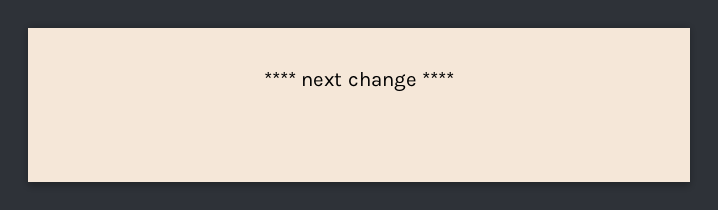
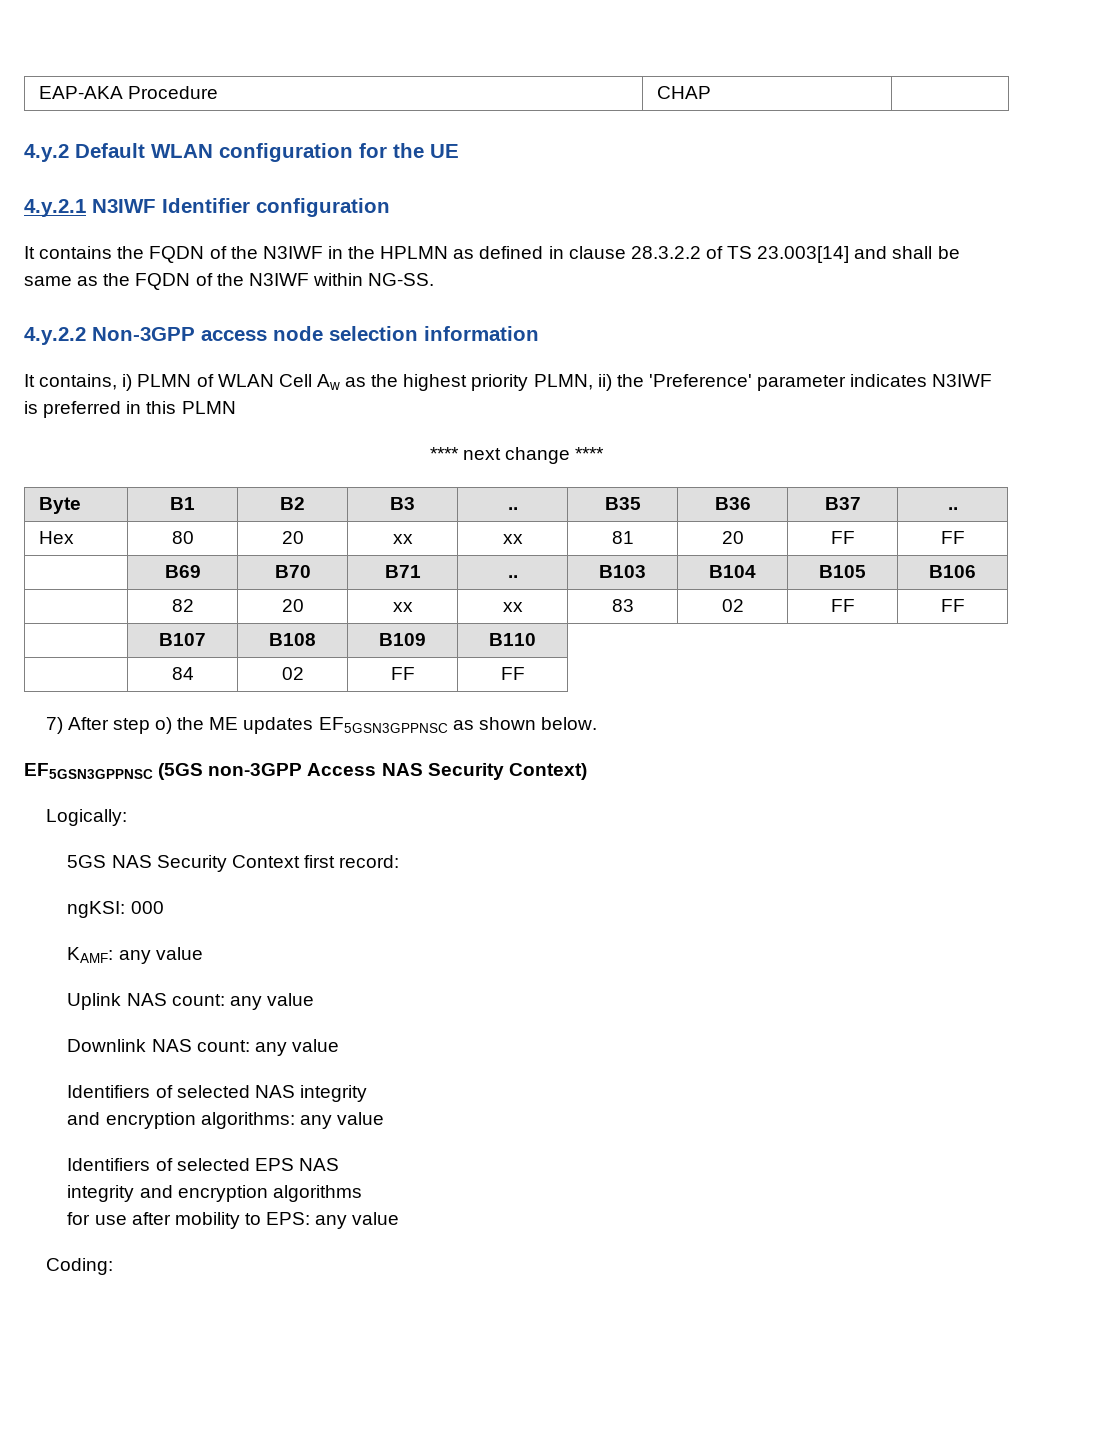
[263,71,455,92] **** next change **** -> [39,86,219,99] [657,86,712,99] [24,143,459,162] [24,198,390,217] [24,246,960,263] [24,273,435,290] [24,326,539,345] [24,374,993,391] [24,401,236,418] [429,447,605,464] [39,497,82,514] [170,497,195,510] [280,497,305,510] [390,497,415,510] [507,507,518,510] [604,497,641,510] [714,497,751,510] [824,497,861,510] [947,507,958,510] [39,531,75,544] [171,531,194,544] [281,531,304,544] [392,534,413,544] [502,534,523,544] [611,531,634,544] [721,531,744,544] [830,531,855,544] [940,531,965,544] [164,565,201,578] [274,565,311,578] [384,565,421,578] [507,575,518,578] [599,565,646,578] [709,565,756,578] [819,565,866,578] [929,565,976,578] [171,599,194,612] [281,599,304,612] [392,602,413,612] [502,602,523,612] [611,599,634,612] [721,599,744,612] [830,599,855,612] [940,599,965,612] [159,633,206,646] [269,633,316,646] [379,633,426,646] [489,633,536,646] [171,667,194,680] [281,667,304,680] [390,667,415,680] [500,667,525,680] [45,717,597,734] [24,763,587,780] [45,809,127,826] [67,855,400,872] [67,901,164,918] [67,947,203,964] [67,993,314,1010] [67,1039,339,1056] [67,1085,367,1102] [67,1112,384,1129] [67,1158,339,1171] [67,1185,362,1202] [67,1212,400,1229] [45,1258,113,1275] EAP-AKA Procedure | CHAP | // 4.y.2 Default WLAN configuration for the UE // 4.y.2.1 N3IWF Identifier configuration // It contains the FQDN of the N3IWF in the HPLMN as defined in clause 28.3.2.2 of TS 23.003[14] and shall be same as the FQDN of the N3IWF within NG-SS. // 4.y.2.2 Non-3GPP access node selection information // It contains, i) PLMN of WLAN Cell Aw as the highest priority PLMN, ii) the 'Preference' parameter indicates N3IWF is preferred in this PLMN // **** next change **** // Byte | B1 | B2 | B3 | .. | B35 | B36 | B37 | .. // Hex | 80 | 20 | xx | xx | 81 | 20 | FF | FF // | B69 | B70 | B71 | .. | B103 | B104 | B105 | B106 // | 82 | 20 | xx | xx | 83 | 02 | FF | FF // | B107 | B108 | B109 | B110 // | 84 | 02 | FF | FF // 7) After step o) the ME updates EF5GSN3GPPNSC as shown below. // EF5GSN3GPPNSC (5GS non-3GPP Access NAS Security Context) // Logically: // 5GS NAS Security Context first record: // ngKSI: 000 // KAMF: any value // Uplink NAS count: any value // Downlink NAS count: any value // Identifiers of selected NAS integrity // and encryption algorithms: any value // Identifiers of selected EPS NAS // integrity and encryption algorithms // for use after mobility to EPS: any value // Coding:

